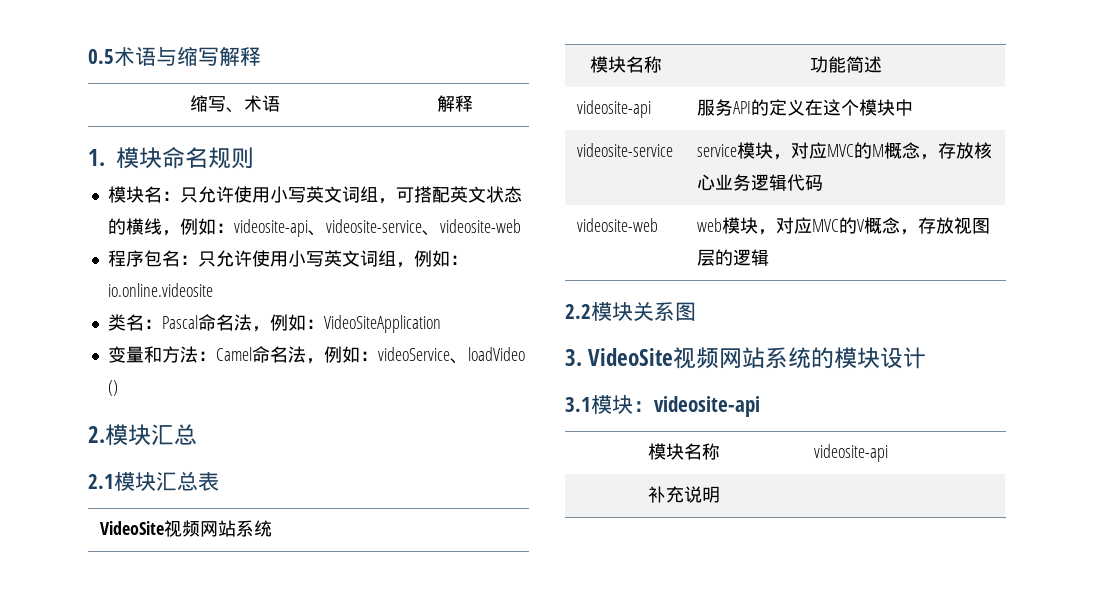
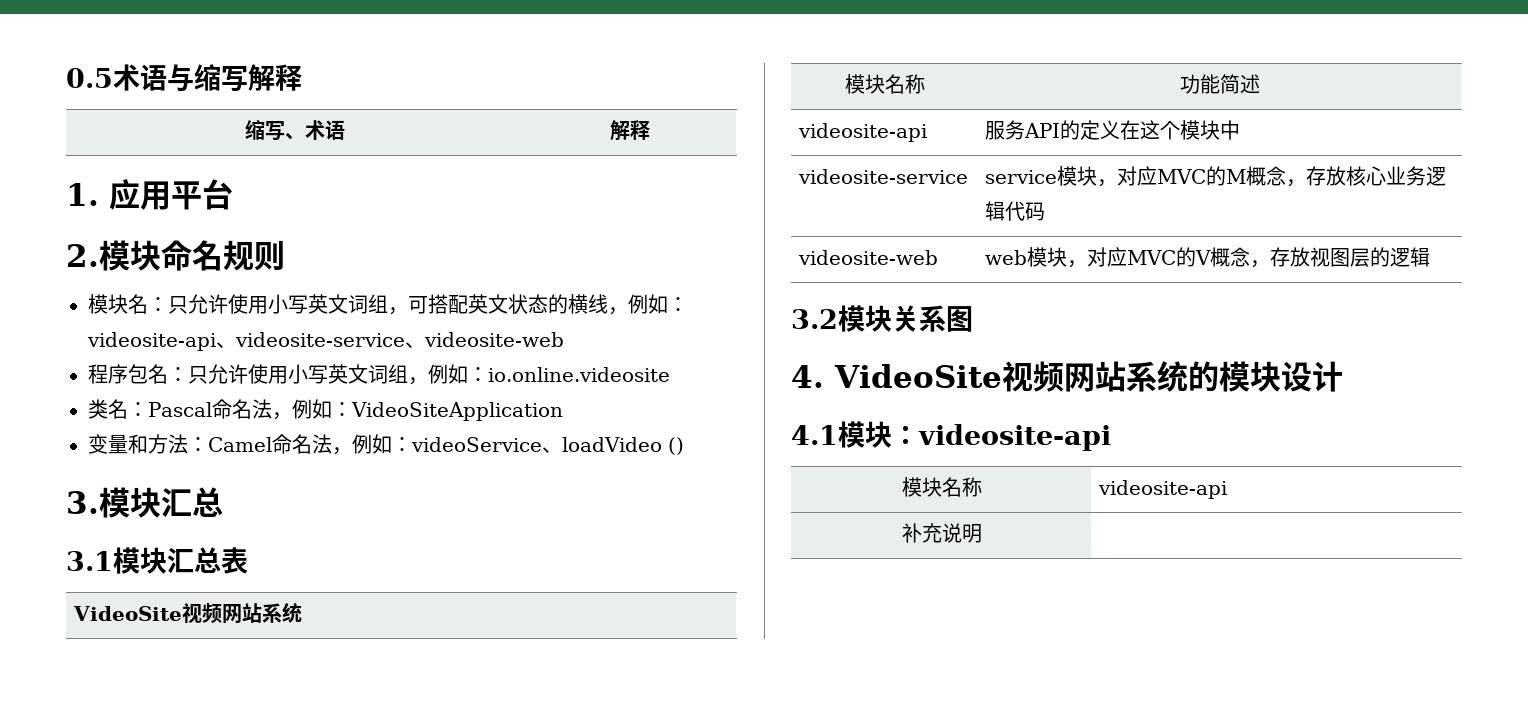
(105, 157) none -> [109,179,233,210] [66,244,99,267] 应用平台 // 2.
[88,426,105,443] 2. -> [66,491,99,514] 3.
[88,474,114,489] 2.1 -> [66,551,113,571] 3.1
[565,304,591,319] 2.2 -> [791,309,838,329] 3.2
[565,349,582,366] 3. -> [791,365,824,388] 4.
[565,397,591,412] 3.1 -> [791,425,838,445] 4.1

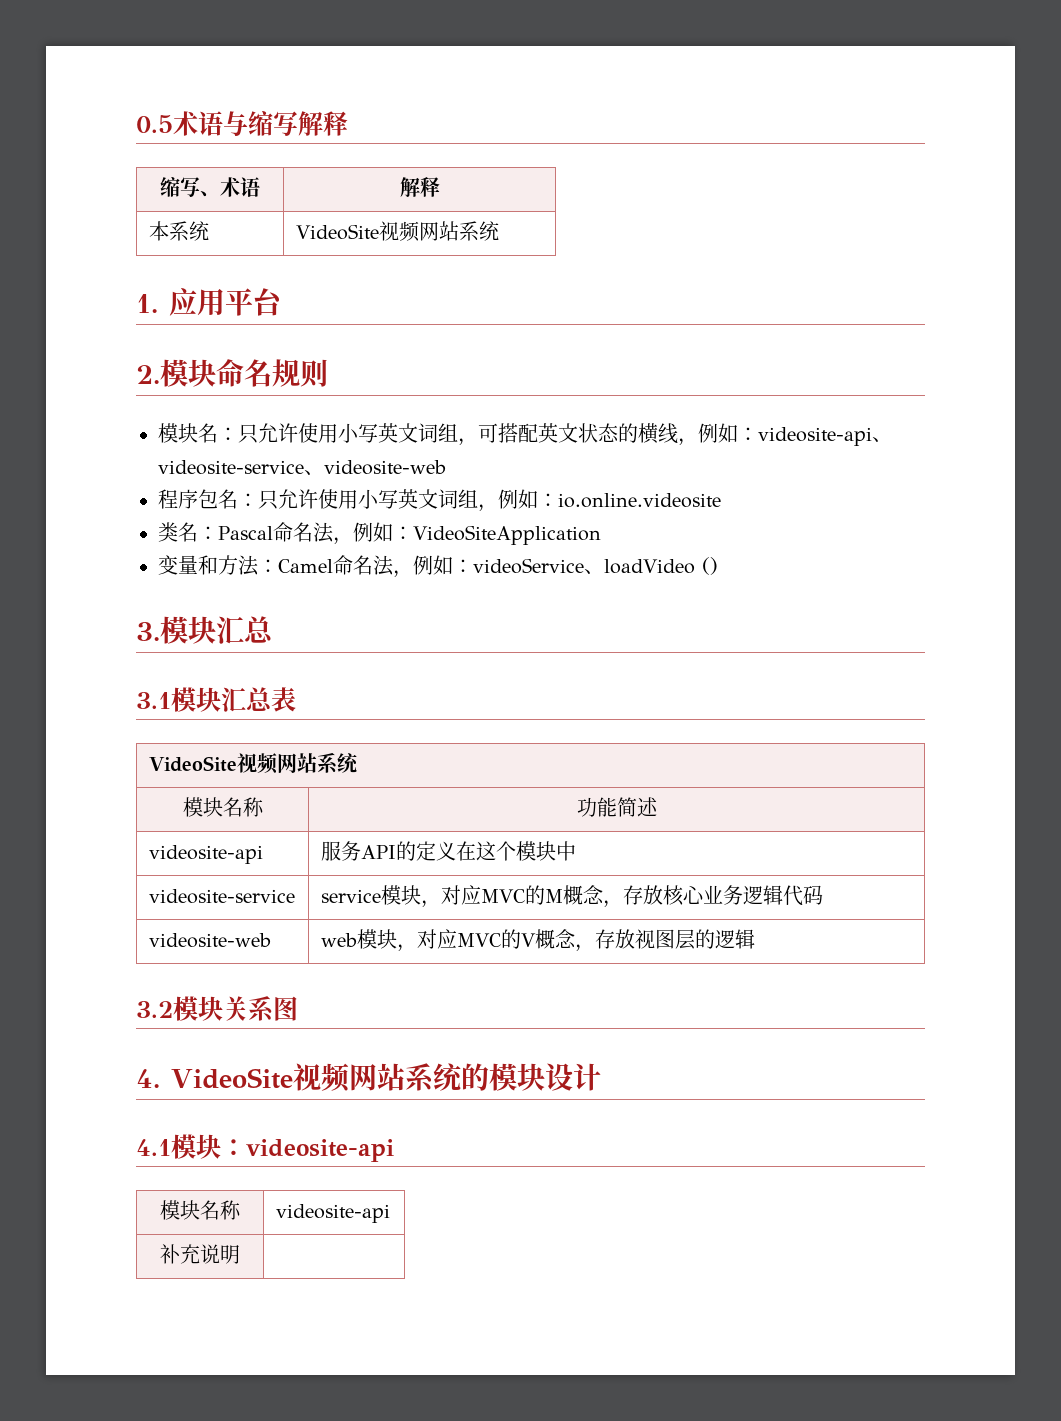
(650, 130) none -> [148,221,209,241] [295,221,499,242] // 本系统 | VideoSite视频网站系统

